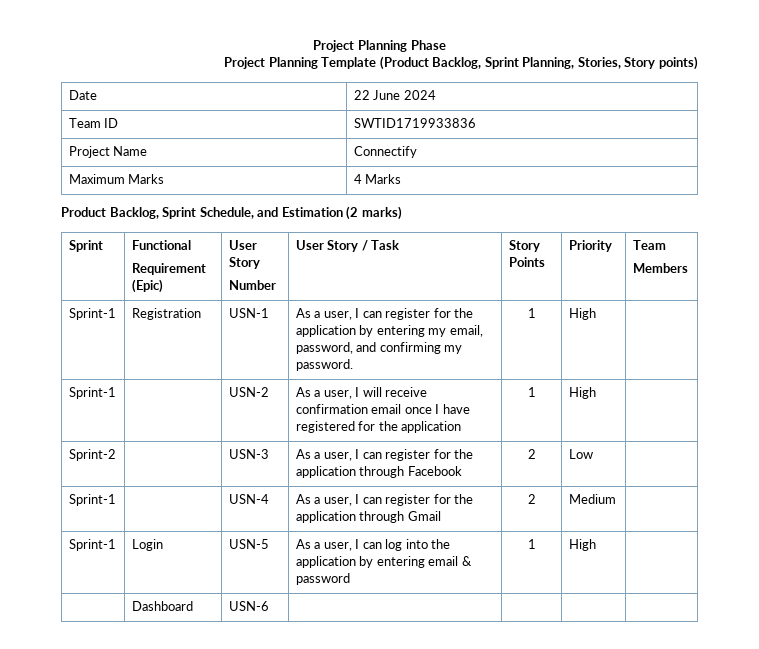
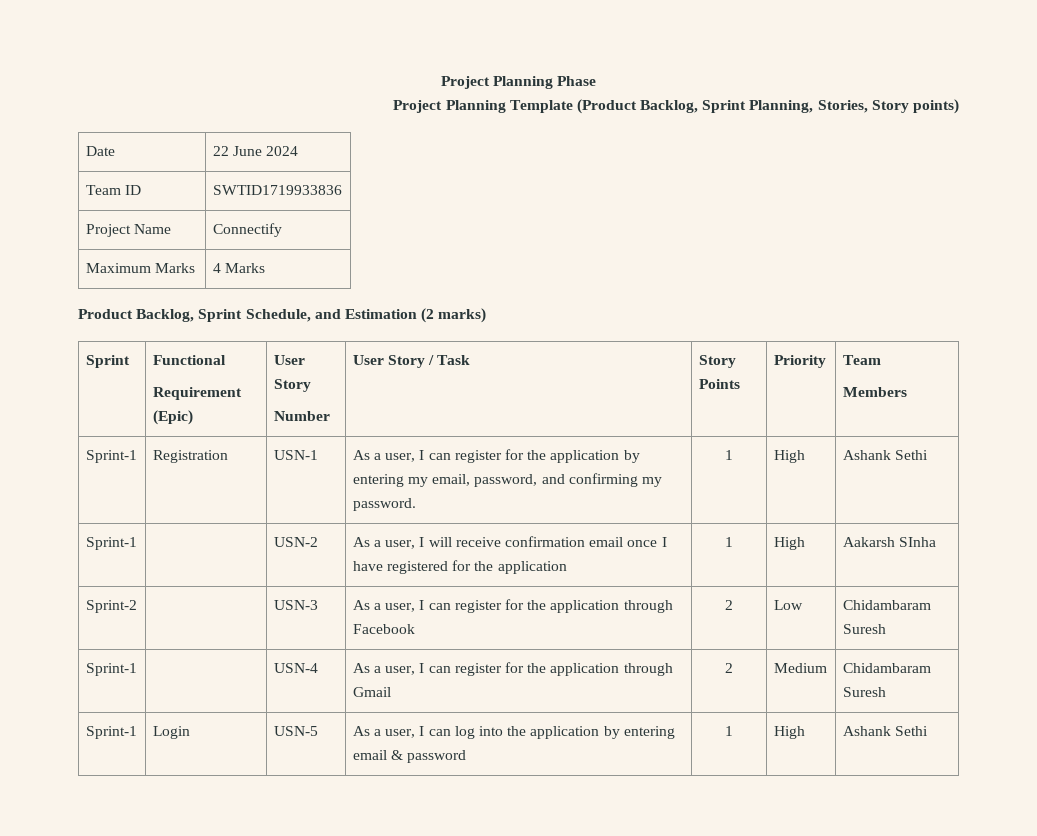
(596, 314) none -> [842,450,929,460] Ashank Sethi
(596, 393) none -> [842,537,937,547] Aakarsh SInha
(593, 454) none -> [842,600,931,610] [842,624,886,634] Chidambaram Suresh
(616, 499) none -> [842,663,931,673] [842,687,886,697] Chidambaram Suresh
[131,601,193,611] [228,601,269,611] // | Dashboard | USN-6 | | | | -> [842,726,929,736] Ashank Sethi

